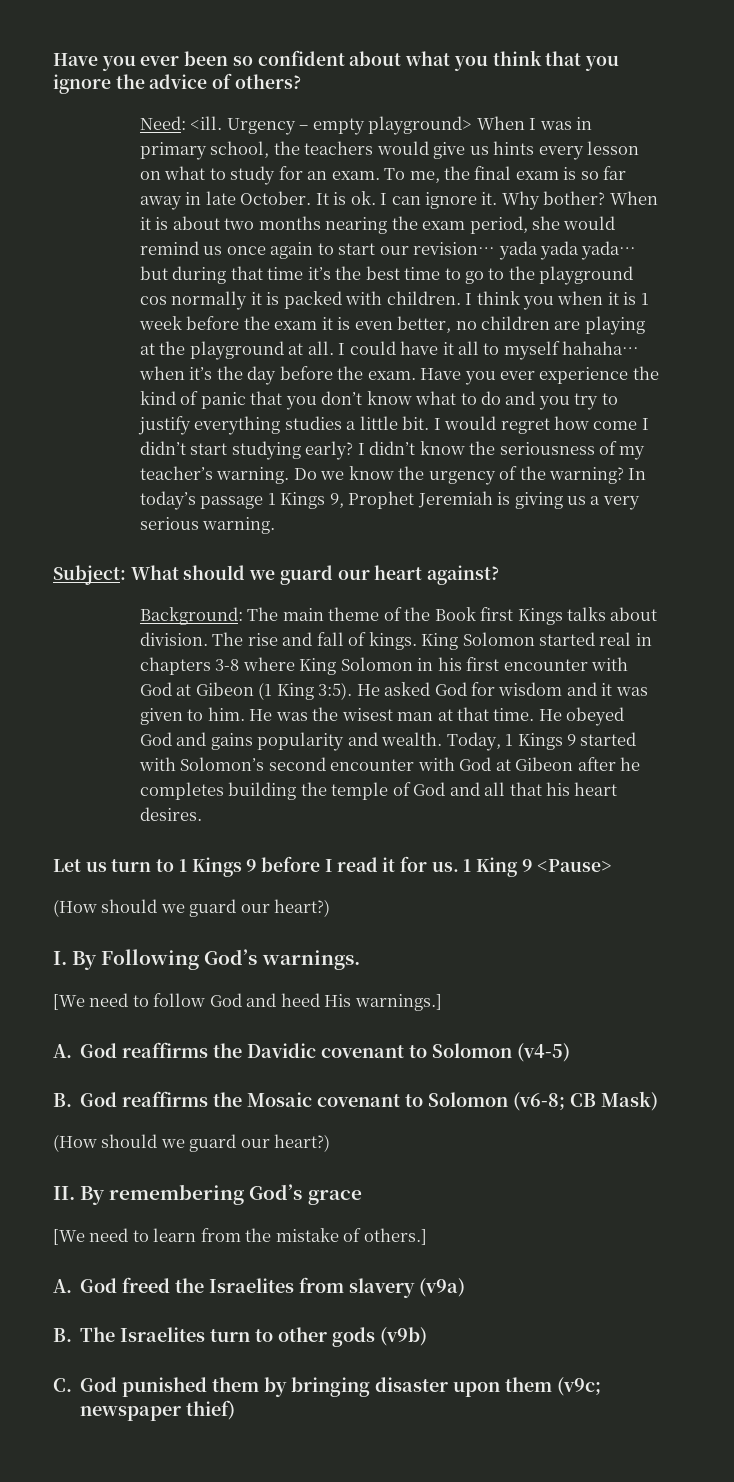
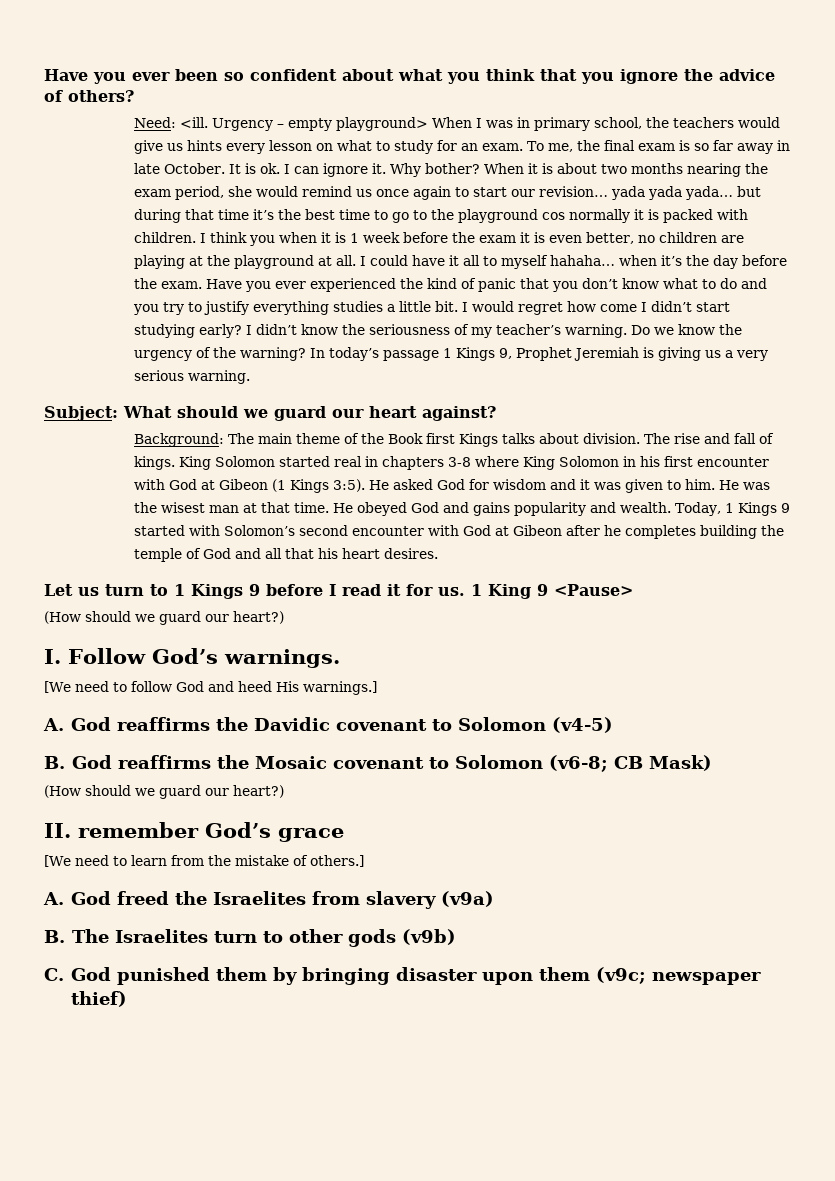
[539,367,629,384] experience -> [309,278,396,292] experienced
[276,683,314,700] King -> [289,479,329,493] Kings
[72,949,200,970] By Following -> [68,648,146,664] Follow
[80,1184,245,1205] By remembering -> [78,822,199,838] remember

